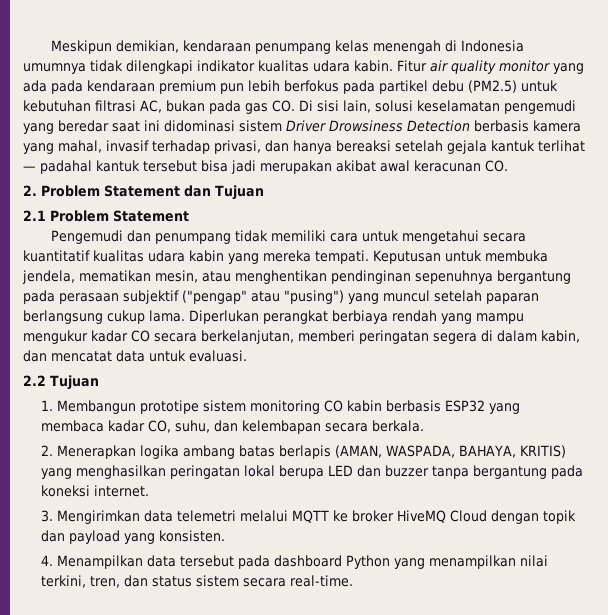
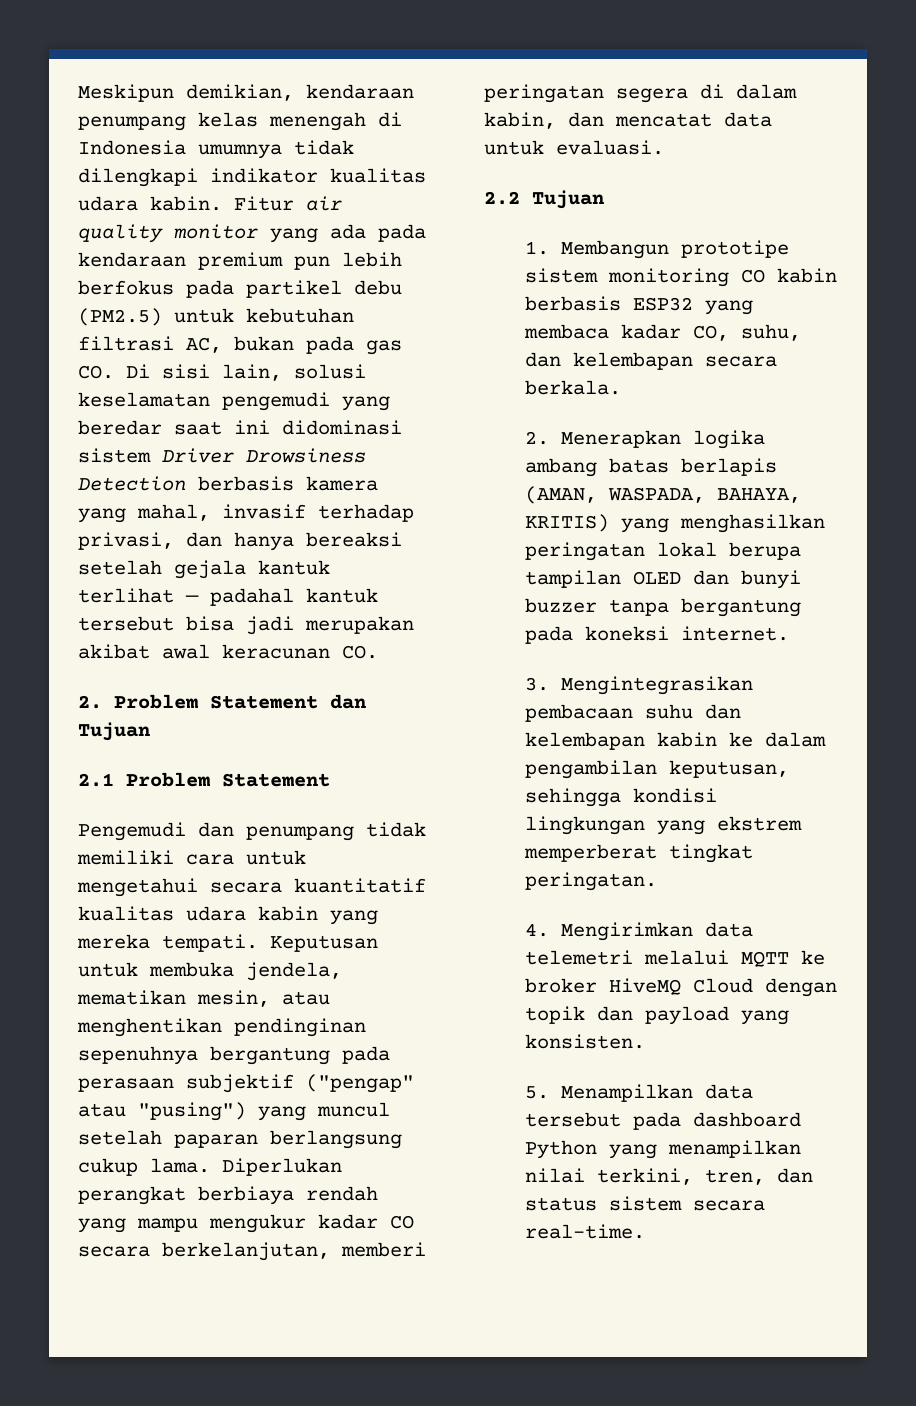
[327,465,381,477] LED dan -> [524,570,801,589] tampilan OLED dan bunyi
(53, 516) none -> [560,676,753,695] [524,704,741,722] [524,732,826,750] [524,760,789,779] [524,788,717,807] [524,816,802,835] [523,844,753,863] [524,872,657,891] [524,923,549,937] Mengintegrasikan pembacaan suhu dan kelembapan kabin ke dalam pengambilan keputusan, sehingga kondisi lingkungan yang ekstrem memperberat tingkat peringatan. // 4.
[40,555,53,566] 4. -> [524,1086,549,1099] 5.

